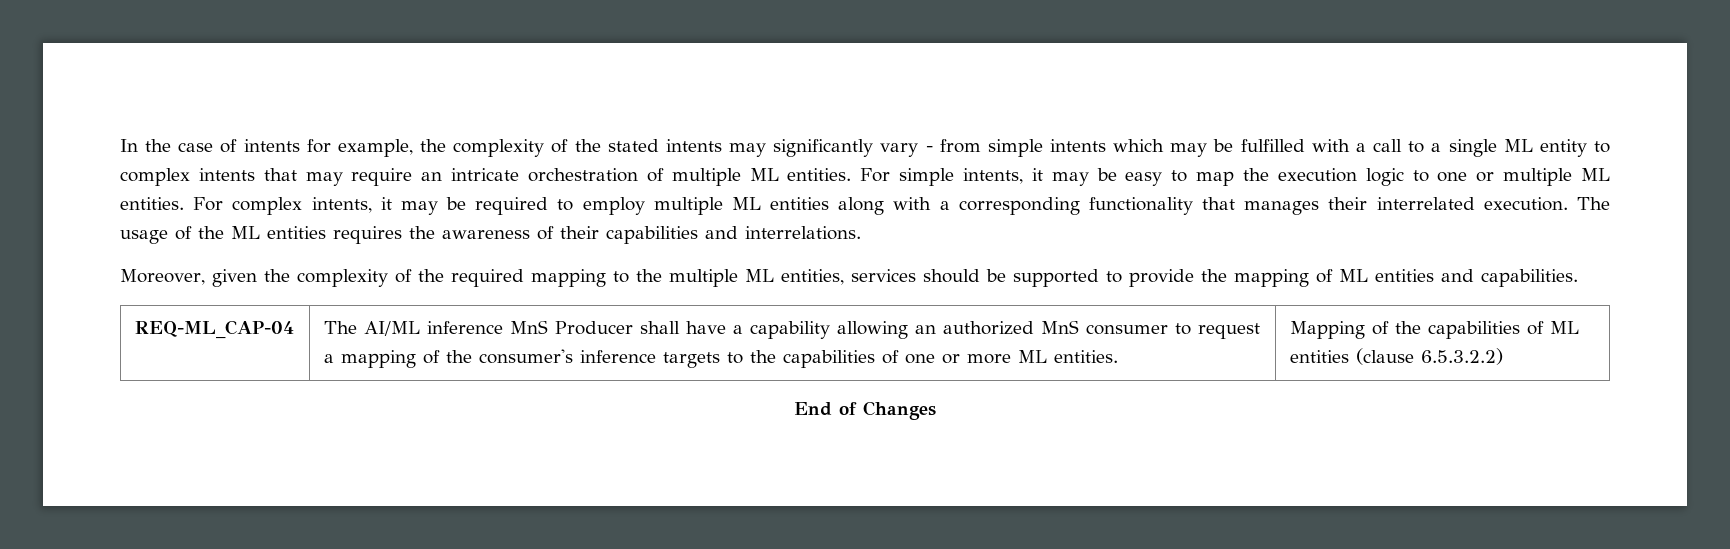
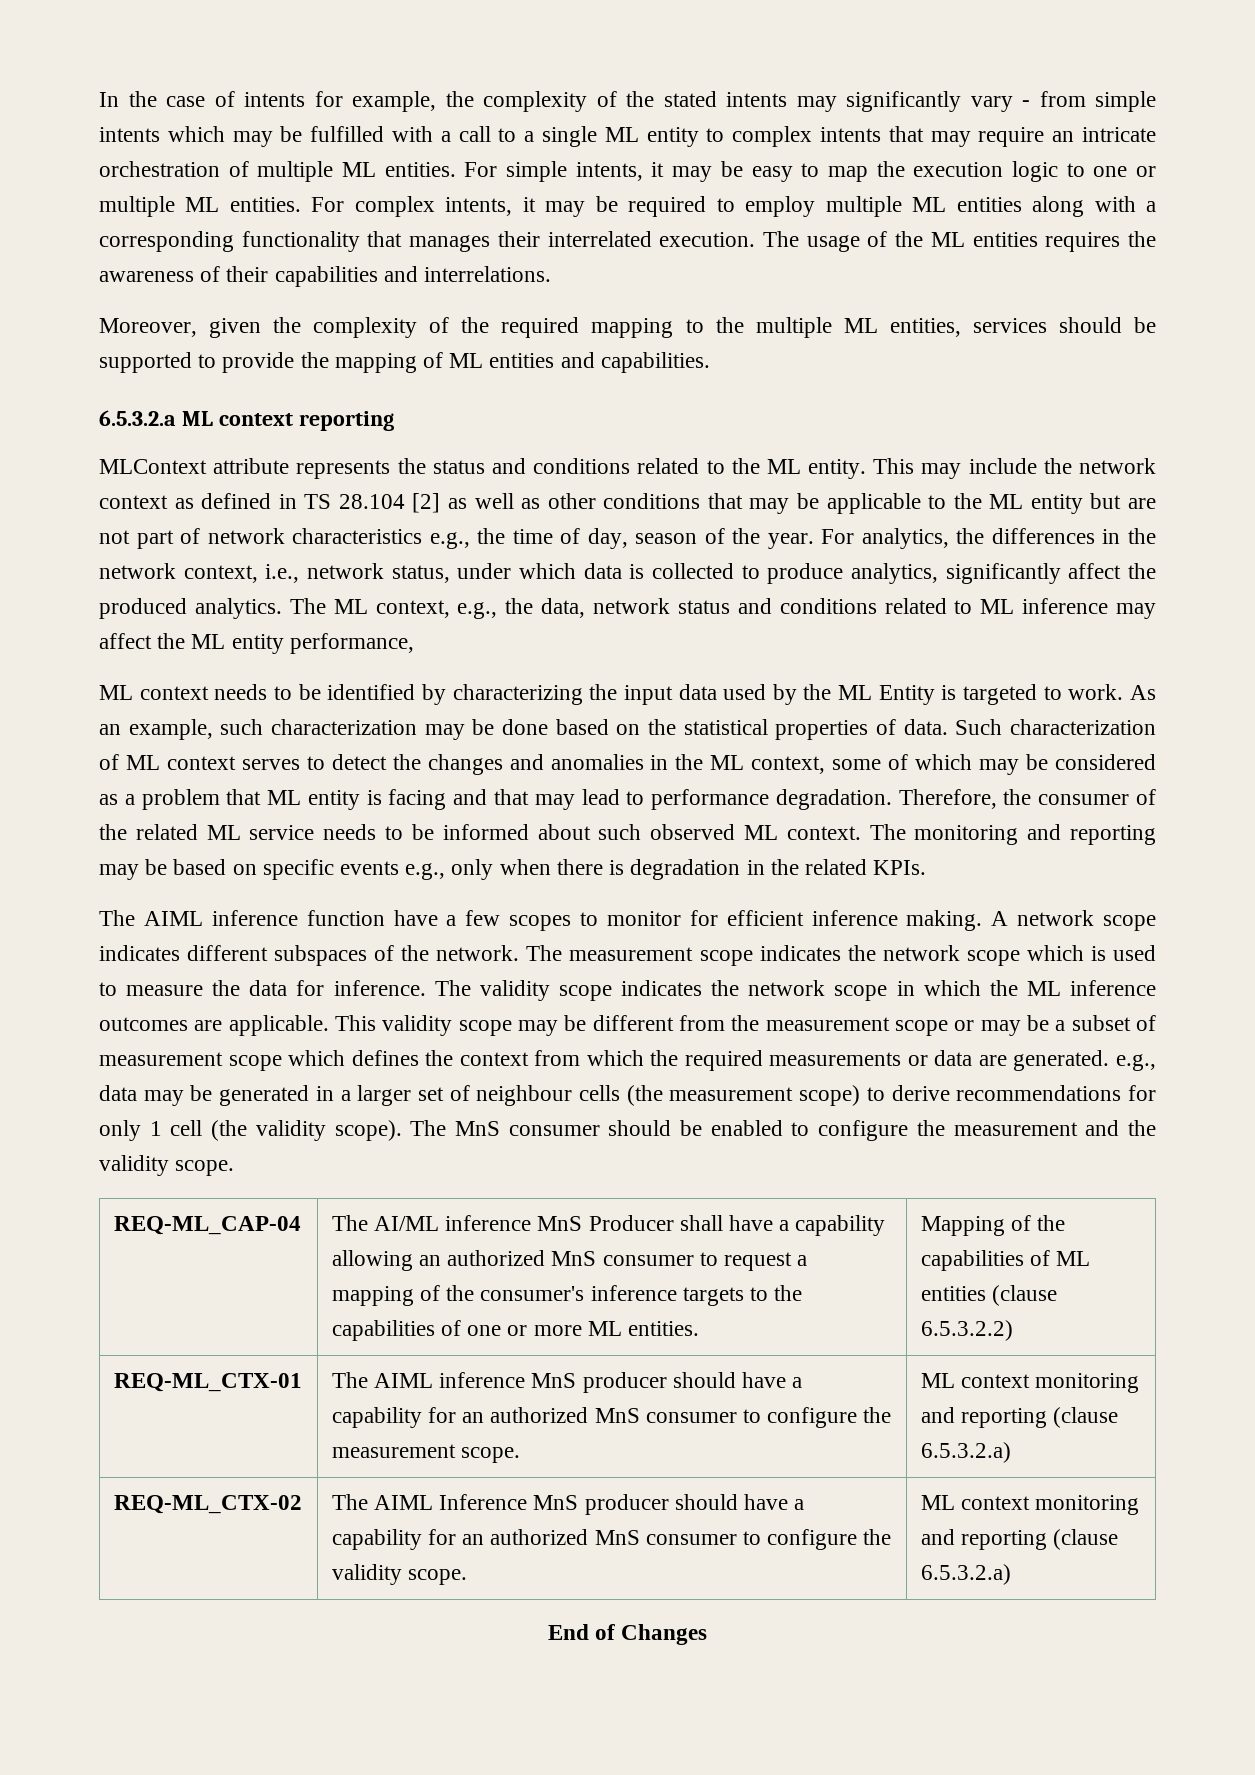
(1578, 278) none -> [99,410,394,431] [99,458,1156,479] [99,493,1156,514] [99,528,1156,549] [99,563,1156,584] [99,598,1156,619] [99,633,414,654] [99,684,1156,705] [99,719,1156,740] [99,754,1156,775] [99,789,1157,810] [99,824,1156,845] [99,859,927,880] [99,910,1156,931] [99,945,1156,966] [99,980,1156,1001] [99,1015,1157,1036] [99,1050,1156,1071] [99,1085,1157,1106] [99,1120,1157,1141] [99,1155,235,1176] // 6.5.3.2.a ML context reporting // MLContext attribute represents the status and conditions related to the ML entity. This may include the network context as defined in TS 28.104 [2] as well as other conditions that may be applicable to the ML entity but are not part of network characteristics e.g., the time of day, season of the year. For analytics, the differences in the network context, i.e., network status, under which data is collected to produce analytics, significantly affect the produced analytics. The ML context, e.g., the data, network status and conditions related to ML inference may affect the ML entity performance, // ML context needs to be identified by characterizing the input data used by the ML Entity is targeted to work. As an example, such characterization may be done based on the statistical properties of data. Such characterization of ML context serves to detect the changes and anomalies in the ML context, some of which may be considered as a problem that ML entity is facing and that may lead to performance degradation. Therefore, the consumer of the related ML service needs to be informed about such observed ML context. The monitoring and reporting may be based on specific events e.g., only when there is degradation in the related KPIs. // The AIML inference function have a few scopes to monitor for efficient inference making. A network scope indicates different subspaces of the network. The measurement scope indicates the network scope which is used to measure the data for inference. The validity scope indicates the network scope in which the ML inference outcomes are applicable. This validity scope may be different from the measurement scope or may be a subset of measurement scope which defines the context from which the required measurements or data are generated. e.g., data may be generated in a larger set of neighbour cells (the measurement scope) to derive recommendations for only 1 cell (the validity scope). The MnS consumer should be enabled to configure the measurement and the validity scope.
(1503, 356) none -> [113,1373,302,1392] [331,1372,803,1393] [331,1407,892,1428] [331,1444,521,1463] [920,1373,1140,1393] [920,1407,1119,1428] [920,1442,1011,1463] [113,1495,302,1514] [331,1494,805,1515] [331,1529,892,1550] [331,1564,468,1585] [920,1495,1140,1515] [920,1529,1119,1550] [920,1564,1011,1585] // REQ-ML_CTX-01 | The AIML inference MnS producer should have a capability for an authorized MnS consumer to configure the measurement scope. | ML context monitoring and reporting (clause 6.5.3.2.a) // REQ-ML_CTX-02 | The AIML Inference MnS producer should have a capability for an authorized MnS consumer to configure the validity scope. | ML context monitoring and reporting (clause 6.5.3.2.a)

